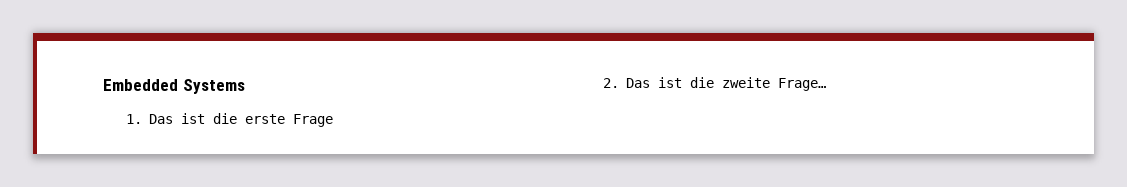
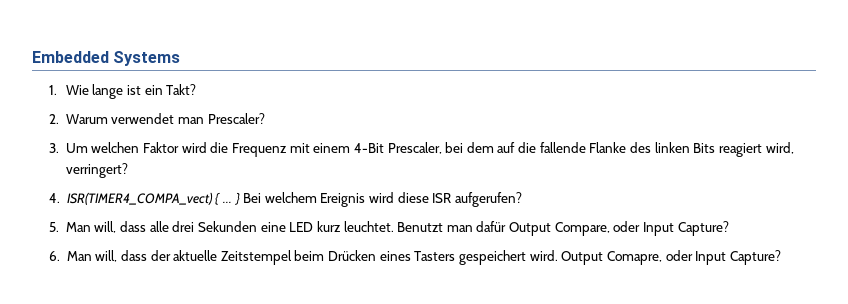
[149,113,334,127] [603,77,827,91] Das ist die erste Frage // 2. Das ist die zweite Frage… -> [65,84,197,99] [48,113,265,124] [48,142,794,157] [65,163,128,178] [48,192,523,207] [48,221,729,236] [48,250,781,265] Wie lange ist ein Takt? // 2. Warum verwendet man Prescaler? // 3. Um welchen Faktor wird die Frequenz mit einem 4-Bit Prescaler, bei dem auf die fallende Flanke des linken Bits reagiert wird, verringert? // 4. ISR(TIMER4_COMPA_vect) { ... } Bei welchem Ereignis wird diese ISR aufgerufen? // 5. Man will, dass alle drei Sekunden eine LED kurz leuchtet. Benutzt man dafür Output Compare, oder Input Capture? // 6. Man will, dass der aktuelle Zeitstempel beim Drücken eines Tasters gespeichert wird. Output Comapre, oder Input Capture?

